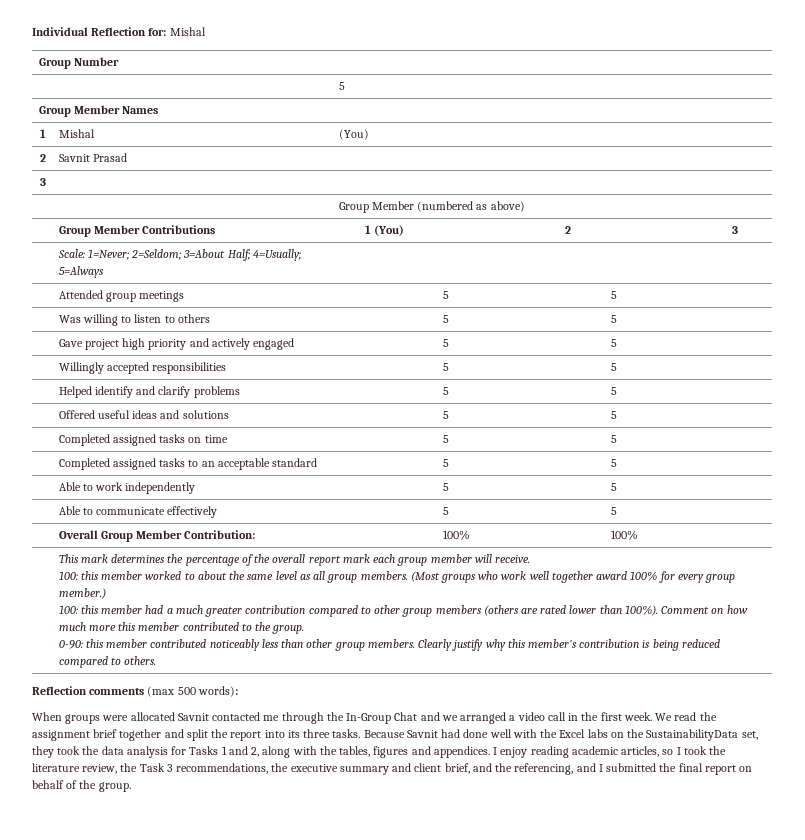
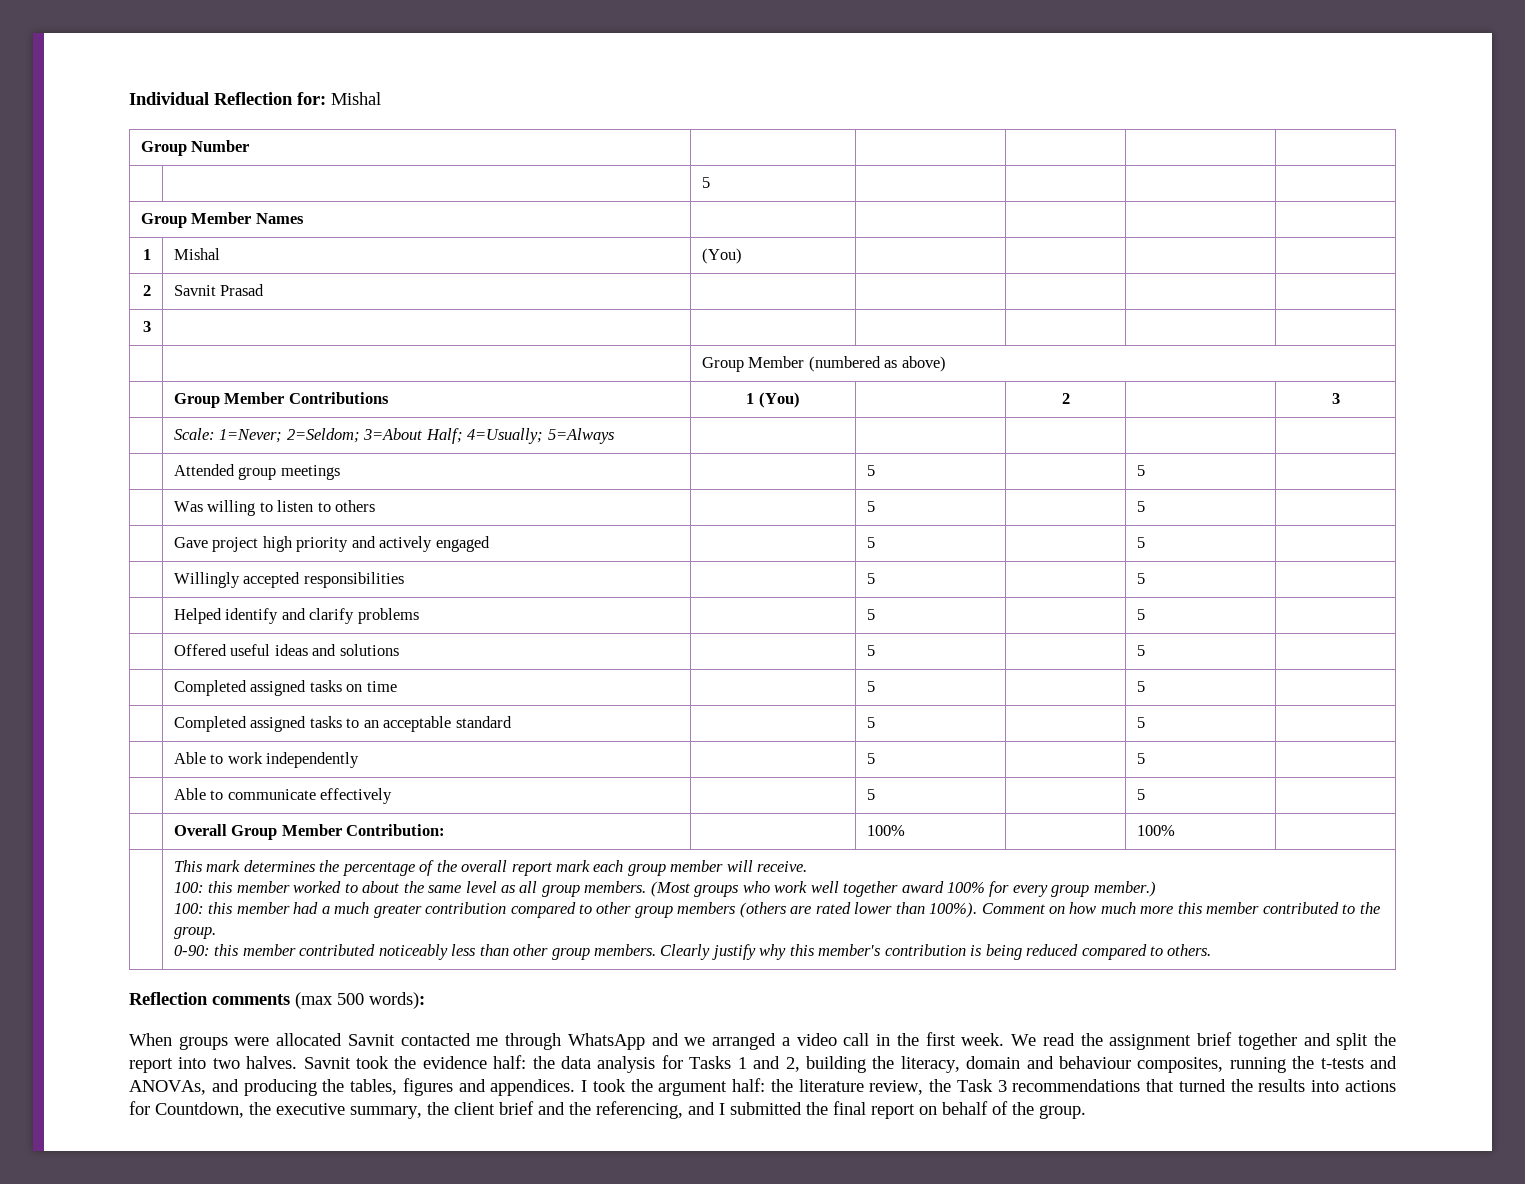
[326,712,418,724] the In-Group Chat -> [567,1033,645,1050] WhatsApp
[287,729,758,741] [32,746,81,758] its three tasks. Because Savnit had done well with the Excel labs on the SustainabilityData set, they took -> [212,1055,527,1069] two halves. Savnit took the evidence half:
[262,746,317,758] along with -> [805,1056,1397,1073] [129,1079,317,1096] building the literacy, domain and behaviour composites, running the t-tests and ANOVAs, and producing
[500,746,707,758] enjoy reading academic articles, so I took -> [592,1078,766,1096] took the argument half:
[176,763,470,775] recommendations, the executive summary and client brief, -> [1012,1079,1396,1092] [129,1101,534,1119] recommendations that turned the results into actions for Countdown, the executive summary, the client brief

